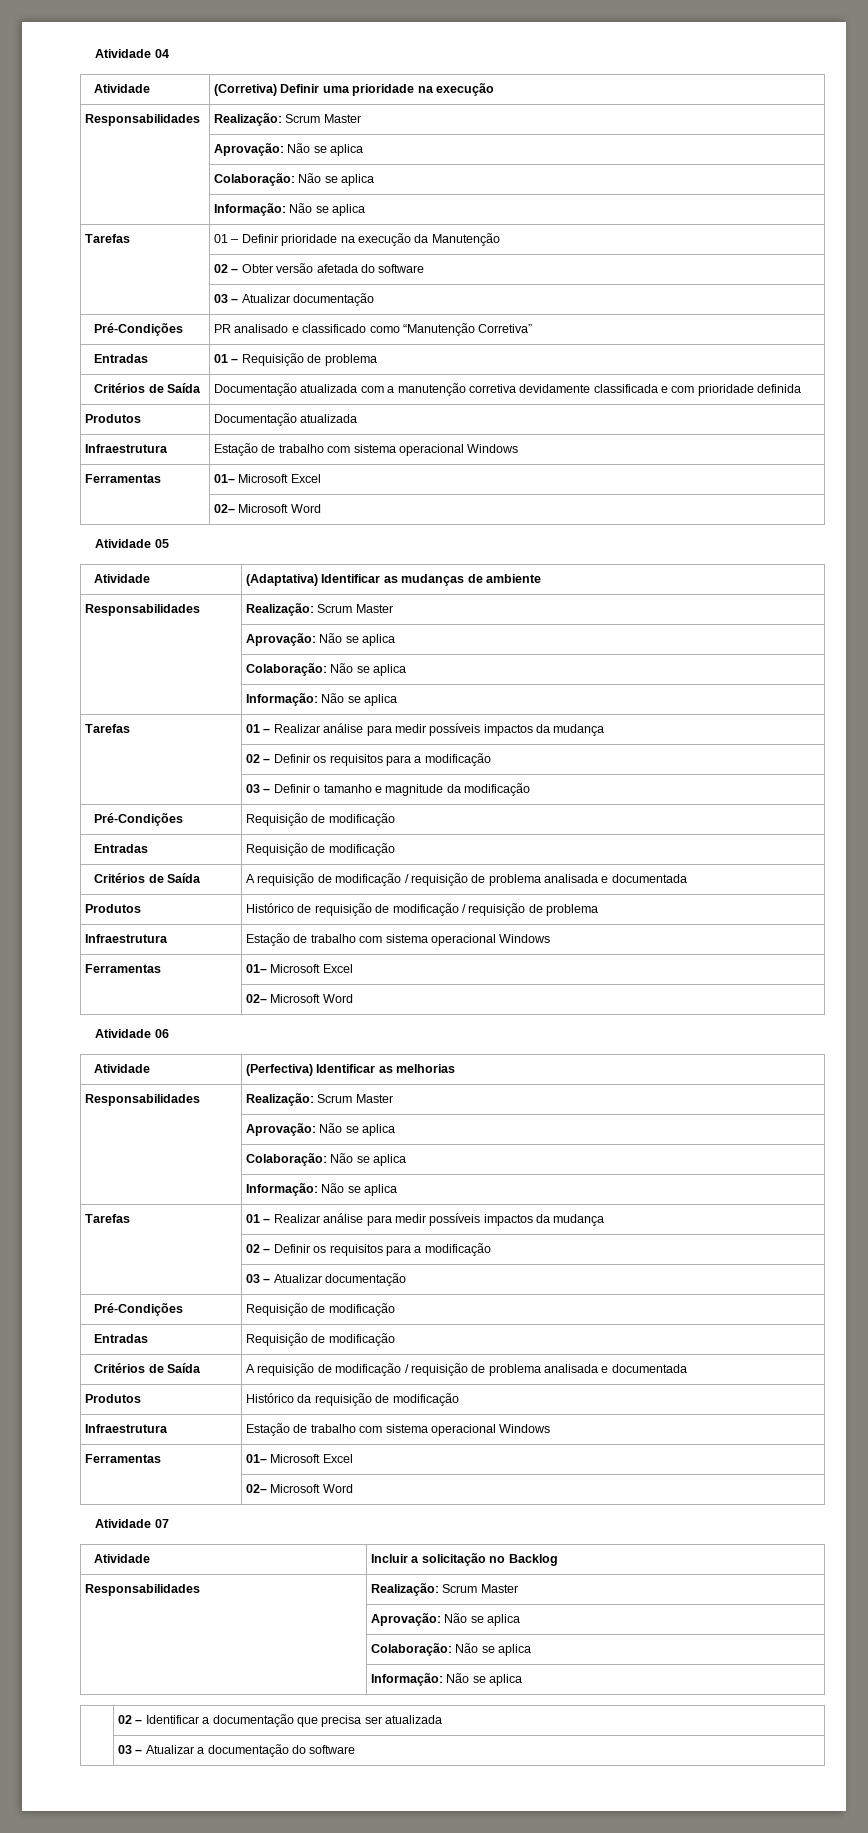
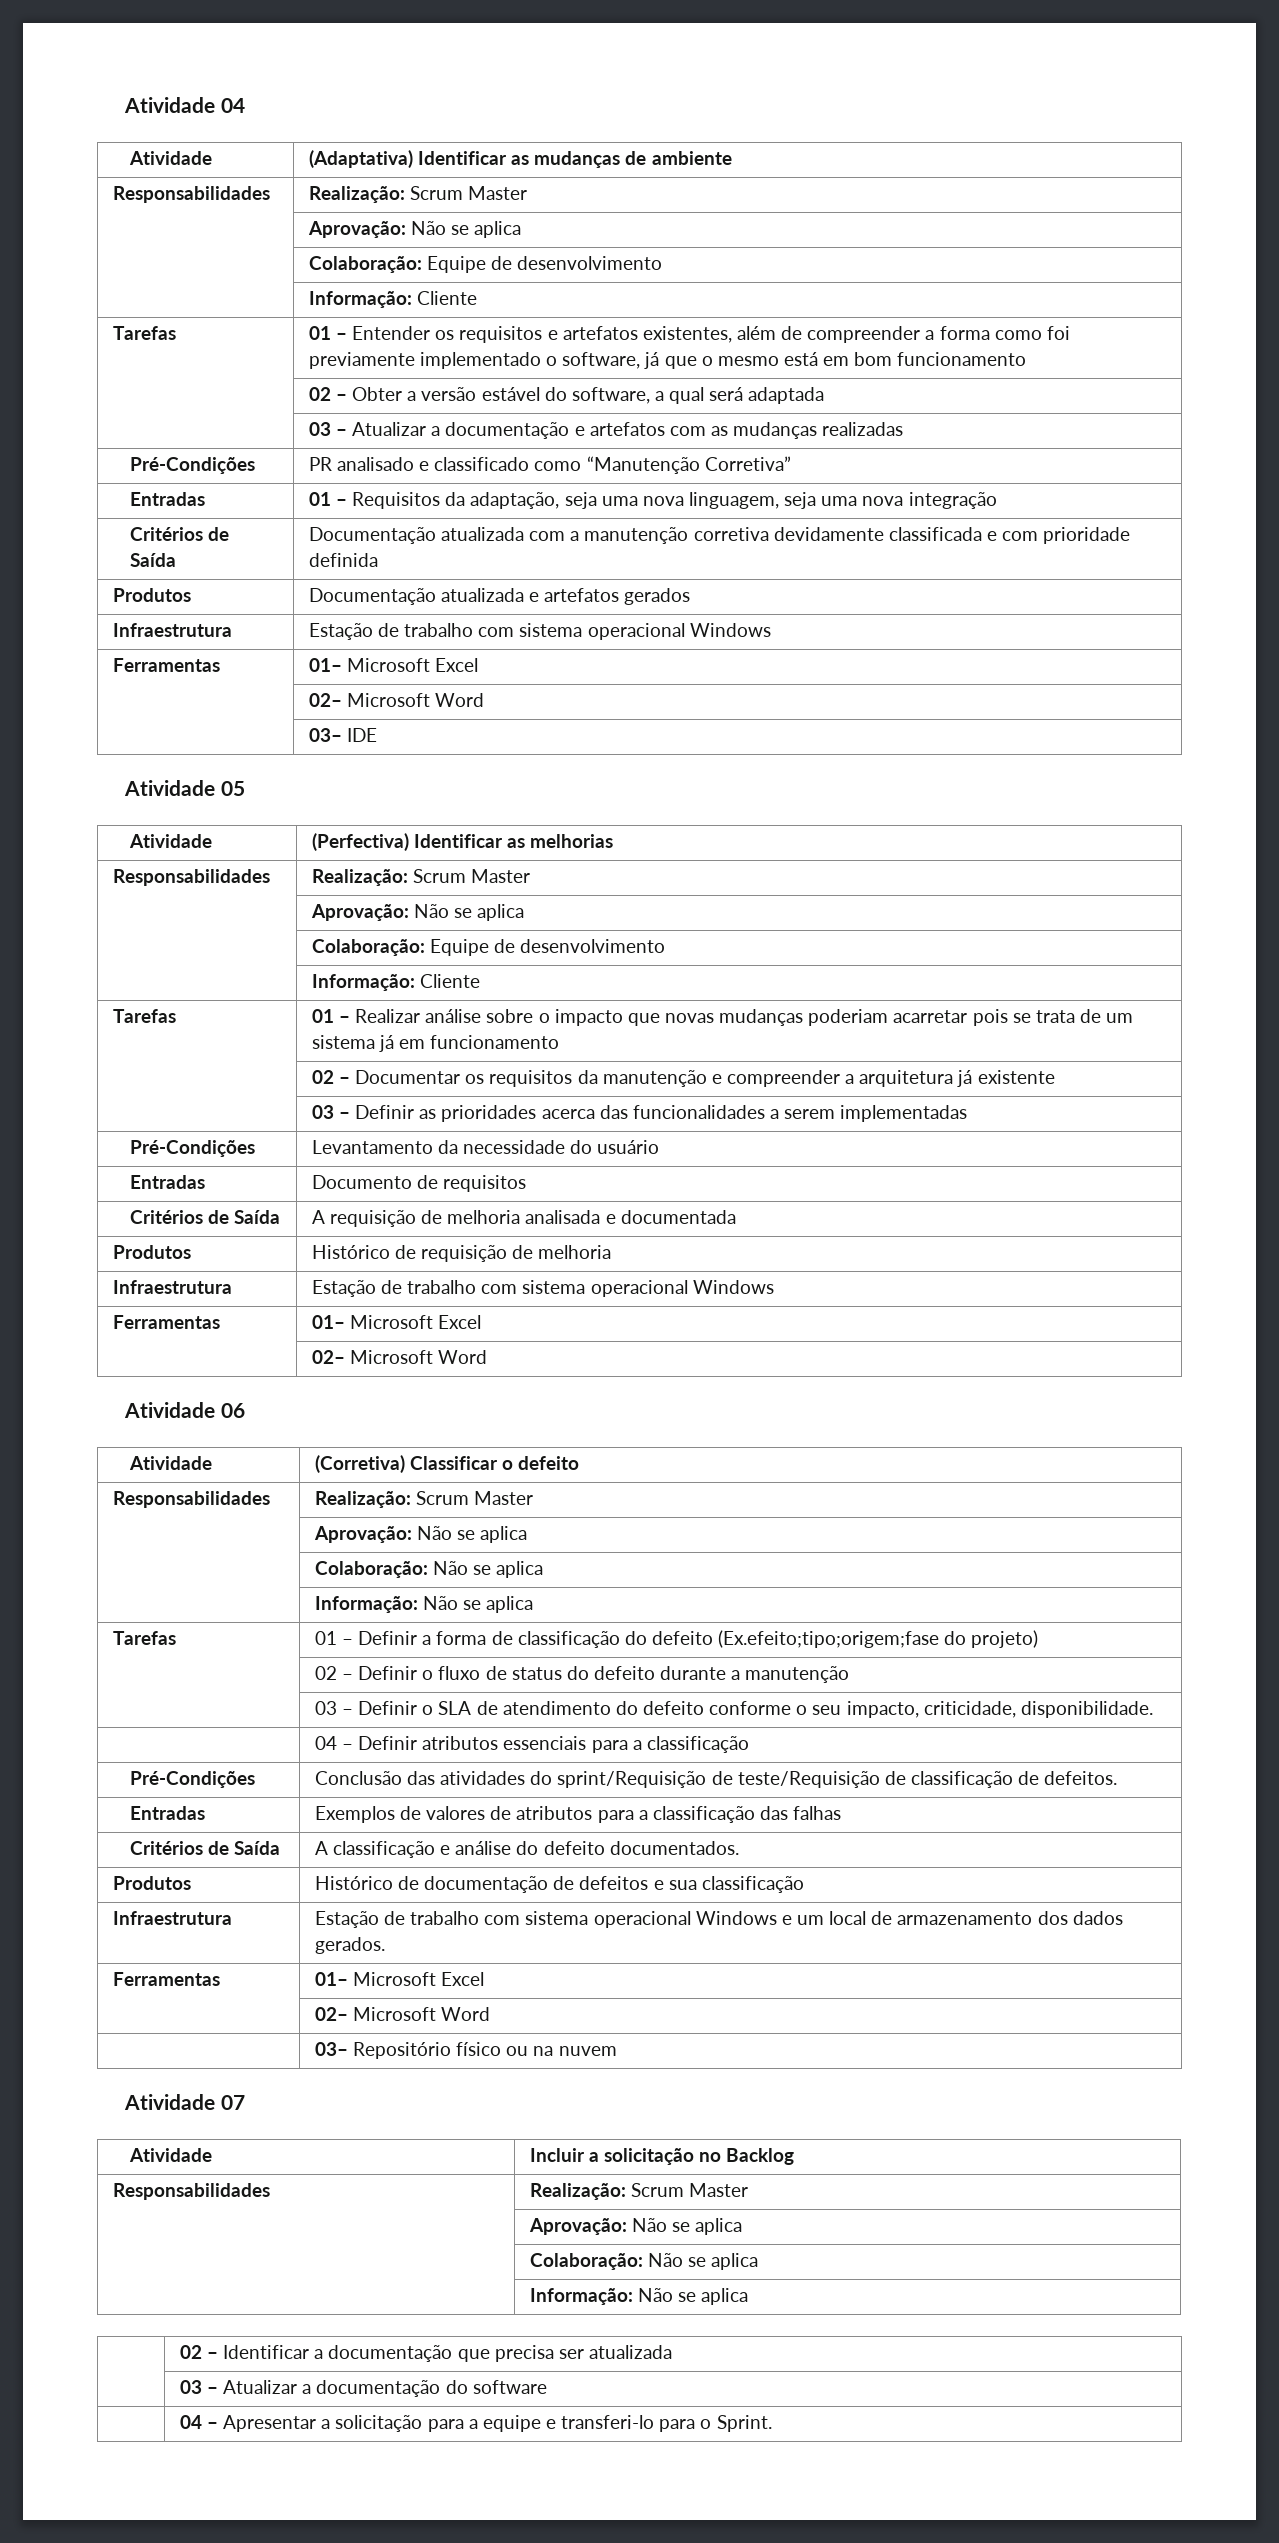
[214,83,494,96] (Corretiva) Definir uma prioridade na execução -> [308,150,732,168] [112,186,270,203] [308,186,528,203] [307,221,522,238] [308,256,663,273] [308,291,478,308] [112,326,176,340] [308,326,1070,343] [308,352,1027,369] [308,387,825,404] [308,422,904,439] [130,457,256,474] [308,456,791,474] [130,492,206,506] [308,492,997,509] [130,527,230,541] [130,553,177,567] [308,527,1131,544] [308,553,378,567] [112,588,191,602] [308,588,691,605] [112,623,232,637] [308,623,771,640] [112,658,220,672] [308,658,479,672] [308,693,485,707] [308,728,378,742] [124,780,246,796] [129,834,213,848] [311,833,614,851] [112,869,270,886] [311,869,531,886] [310,904,525,921] [311,939,666,956] [311,974,481,991] [112,1009,176,1023] [311,1009,1134,1026] [311,1035,560,1052] [311,1070,1055,1087] [311,1105,968,1122] [130,1140,256,1157] [311,1140,660,1154] [130,1175,206,1189] [311,1175,527,1192] [130,1210,281,1224] [311,1210,736,1227] [112,1245,191,1259] [311,1245,612,1262] [112,1280,232,1294] [311,1280,774,1297] [112,1315,220,1329] [311,1315,482,1329] [311,1350,488,1364] [124,1402,246,1418] [129,1456,213,1470] [314,1455,580,1473] (Adaptativa) Identificar as mudanças de ambiente // Responsabilidades | Realização: Scrum Master // | Aprovação: Não se aplica // | Colaboração: Equipe de desenvolvimento // | Informação: Cliente // Tarefas | 01 – Entender os requisitos e artefatos existentes, além de compreender a forma como foi previamente implementado o software, já que o mesmo está em bom funcionamento // | 02 – Obter a versão estável do software, a qual será adaptada // | 03 – Atualizar a documentação e artefatos com as mudanças realizadas // Pré-Condições | PR analisado e classificado como “Manutenção Corretiva” // Entradas | 01 – Requisitos da adaptação, seja uma nova linguagem, seja uma nova integração // Critérios de Saída | Documentação atualizada com a manutenção corretiva devidamente classificada e com prioridade definida // Produtos | Documentação atualizada e artefatos gerados // Infraestrutura | Estação de trabalho com sistema operacional Windows // Ferramentas | 01– Microsoft Excel // | 02– Microsoft Word // | 03– IDE // Atividade 05 // Atividade | (Perfectiva) Identificar as melhorias // Responsabilidades | Realização: Scrum Master // | Aprovação: Não se aplica // | Colaboração: Equipe de desenvolvimento // | Informação: Cliente // Tarefas | 01 – Realizar análise sobre o impacto que novas mudanças poderiam acarretar pois se trata de um sistema já em funcionamento // | 02 – Documentar os requisitos da manutenção e compreender a arquitetura já existente // | 03 – Definir as prioridades acerca das funcionalidades a serem implementadas // Pré-Condições | Levantamento da necessidade do usuário // Entradas | Documento de requisitos // Critérios de Saída | A requisição de melhoria analisada e documentada // Produtos | Histórico de requisição de melhoria // Infraestrutura | Estação de trabalho com sistema operacional Windows // Ferramentas | 01– Microsoft Excel // | 02– Microsoft Word // Atividade 06 // Atividade | (Corretiva) Classificar o defeito
[281,233,500,246] [214,263,425,273] [214,293,375,306] [94,323,184,336] [214,323,533,336] [94,354,149,363] [214,353,377,366] [94,383,202,393] [214,383,802,396] [85,414,142,423] [214,413,358,426] [85,444,169,453] [214,443,519,456] [85,474,162,483] [214,474,321,483] [214,504,321,513] [95,539,169,548] [94,574,151,583] [246,574,541,586] [85,604,201,616] [246,603,393,616] [246,633,396,646] [246,663,407,676] [246,693,398,706] [85,724,131,733] [246,723,605,736] [246,753,491,766] [246,783,531,796] [94,813,184,826] [246,813,395,826] [94,844,149,853] [246,843,395,856] [94,873,202,883] [246,873,687,886] [85,904,142,913] [246,903,599,916] [85,934,169,943] [246,933,551,946] [85,964,162,973] [246,964,353,973] [246,994,353,1003] [95,1029,169,1038] [94,1064,151,1073] [246,1064,456,1076] [85,1094,201,1106] [246,1093,393,1106] [246,1123,396,1136] [246,1153,407,1166] [246,1183,398,1196] [85,1214,131,1223] [246,1213,605,1226] [246,1243,491,1256] [246,1273,407,1286] [94,1303,184,1316] [246,1303,395,1316] [94,1334,149,1343] [246,1333,395,1346] [94,1363,202,1373] [246,1363,687,1376] [85,1394,142,1403] [246,1393,459,1406] [85,1424,169,1433] [246,1423,551,1436] [85,1454,162,1463] [246,1454,353,1463] [246,1484,353,1493] prioridade na execução da Manutenção // | 02 – Obter versão afetada do software // | 03 – Atualizar documentação // Pré-Condições | PR analisado e classificado como “Manutenção Corretiva” // Entradas | 01 – Requisição de problema // Critérios de Saída | Documentação atualizada com a manutenção corretiva devidamente classificada e com prioridade definida // Produtos | Documentação atualizada // Infraestrutura | Estação de trabalho com sistema operacional Windows // Ferramentas | 01– Microsoft Excel // | 02– Microsoft Word // Atividade 05 // Atividade | (Adaptativa) Identificar as mudanças de ambiente // Responsabilidades | Realização: Scrum Master // | Aprovação: Não se aplica // | Colaboração: Não se aplica // | Informação: Não se aplica // Tarefas | 01 – Realizar análise para medir possíveis impactos da mudança // | 02 – Definir os requisitos para a modificação // | 03 – Definir o tamanho e magnitude da modificação // Pré-Condições | Requisição de modificação // Entradas | Requisição de modificação // Critérios de Saída | A requisição de modificação / requisição de problema analisada e documentada // Produtos | Histórico de requisição de modificação / requisição de problema // Infraestrutura | Estação de trabalho com sistema operacional Windows // Ferramentas | 01– Microsoft Excel // | 02– Microsoft Word // Atividade 06 // Atividade | (Perfectiva) Identificar as melhorias // Responsabilidades | Realização: Scrum Master // | Aprovação: Não se aplica // | Colaboração: Não se aplica // | Informação: Não se aplica // Tarefas | 01 – Realizar análise para medir possíveis impactos da mudança // | 02 – Definir os requisitos para a modificação // | 03 – Atualizar documentação // Pré-Condições | Requisição de modificação // Entradas | Requisição de modificação // Critérios de Saída | A requisição de modificação / requisição de problema analisada e documentada // Produtos | Histórico da requisição de modificação // Infraestrutura | Estação de trabalho com sistema operacional Windows // Ferramentas | 01– Microsoft Excel // | 02– Microsoft Word -> [422,1630,1039,1648] [314,1666,850,1683] [314,1701,1153,1718] [314,1736,749,1753] [130,1771,256,1788] [314,1771,1118,1788] [130,1806,206,1820] [314,1806,842,1823] [130,1841,281,1855] [314,1841,739,1858] [112,1876,191,1890] [314,1876,804,1893] [112,1911,232,1925] [314,1911,1123,1928] [314,1937,385,1954] [112,1972,220,1986] [314,1972,485,1986] [314,2007,491,2021] [314,2042,617,2059] a forma de classificação do defeito (Ex.efeito;tipo;origem;fase do projeto) // | 02 – Definir o fluxo de status do defeito durante a manutenção // | 03 – Definir o SLA de atendimento do defeito conforme o seu impacto, criticidade, disponibilidade. // | 04 – Definir atributos essenciais para a classificação // Pré-Condições | Conclusão das atividades do sprint/Requisição de teste/Requisição de classificação de defeitos. // Entradas | Exemplos de valores de atributos para a classificação das falhas // Critérios de Saída | A classificação e análise do defeito documentados. // Produtos | Histórico de documentação de defeitos e sua classificação // Infraestrutura | Estação de trabalho com sistema operacional Windows e um local de armazenamento dos dados gerados. // Ferramentas | 01– Microsoft Excel // | 02– Microsoft Word // | 03– Repositório físico ou na nuvem
(356, 1749) none -> [179,2415,772,2432] // | 04 – Apresentar a solicitação para a equipe e transferi-lo para o Sprint.

